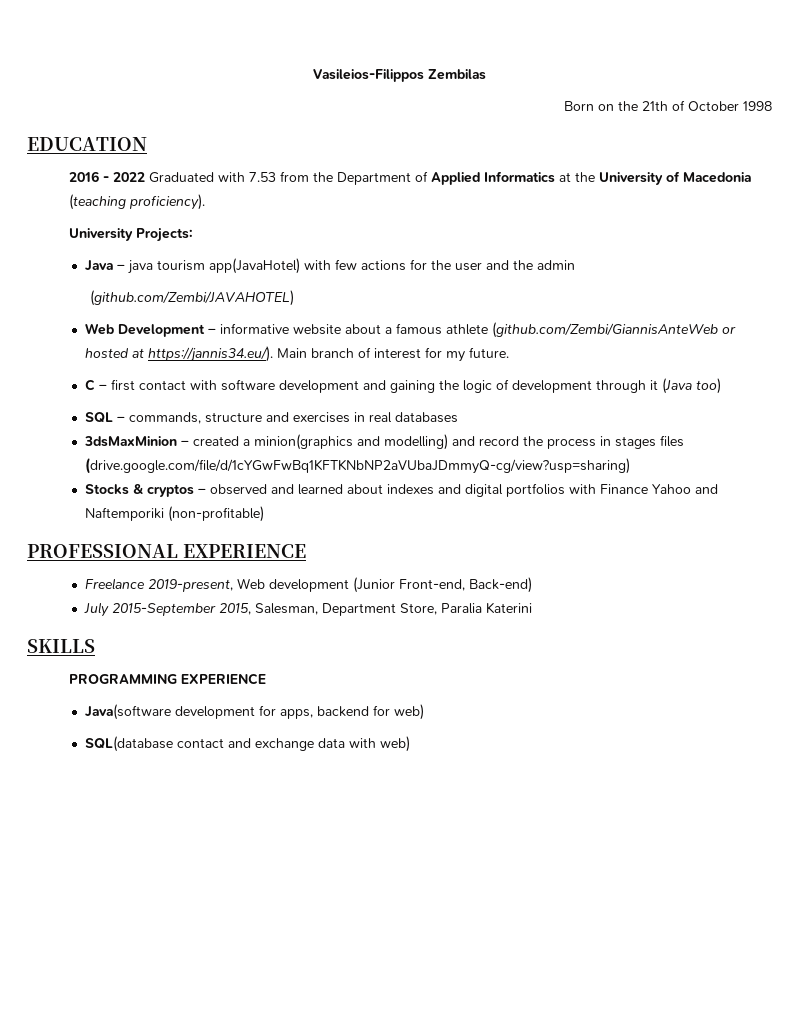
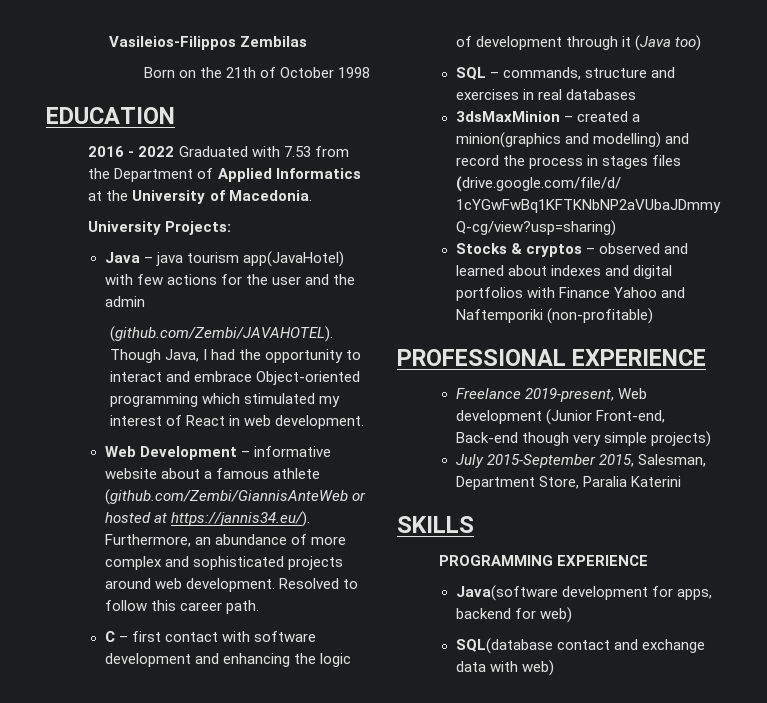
[683,172,752,183] [69,194,206,210] Macedonia (teaching proficiency). -> [228,190,312,201] Macedonia.
[90,290,295,306] (github.com/Zembi/JAVAHOTEL) -> [109,326,333,342] [109,349,361,363] [109,371,360,385] [109,393,340,407] [109,415,364,429] (github.com/Zembi/JAVAHOTEL). Though Java, I had the opportunity to interact and embrace Object-oriented programming which stimulated my interest of React in web development.
[276,347,509,362] Main branch of interest for my future. -> [104,534,347,547] [104,556,344,570] [104,578,359,592] [104,600,260,614] Furthermore, an abundance of more complex and sophisticated projects around web development. Resolved to follow this career path.
[389,380,435,393] gaining -> [222,653,290,667] enhancing
[468,577,532,593] Back-end) -> [455,431,712,447] Back-end though very simple projects)

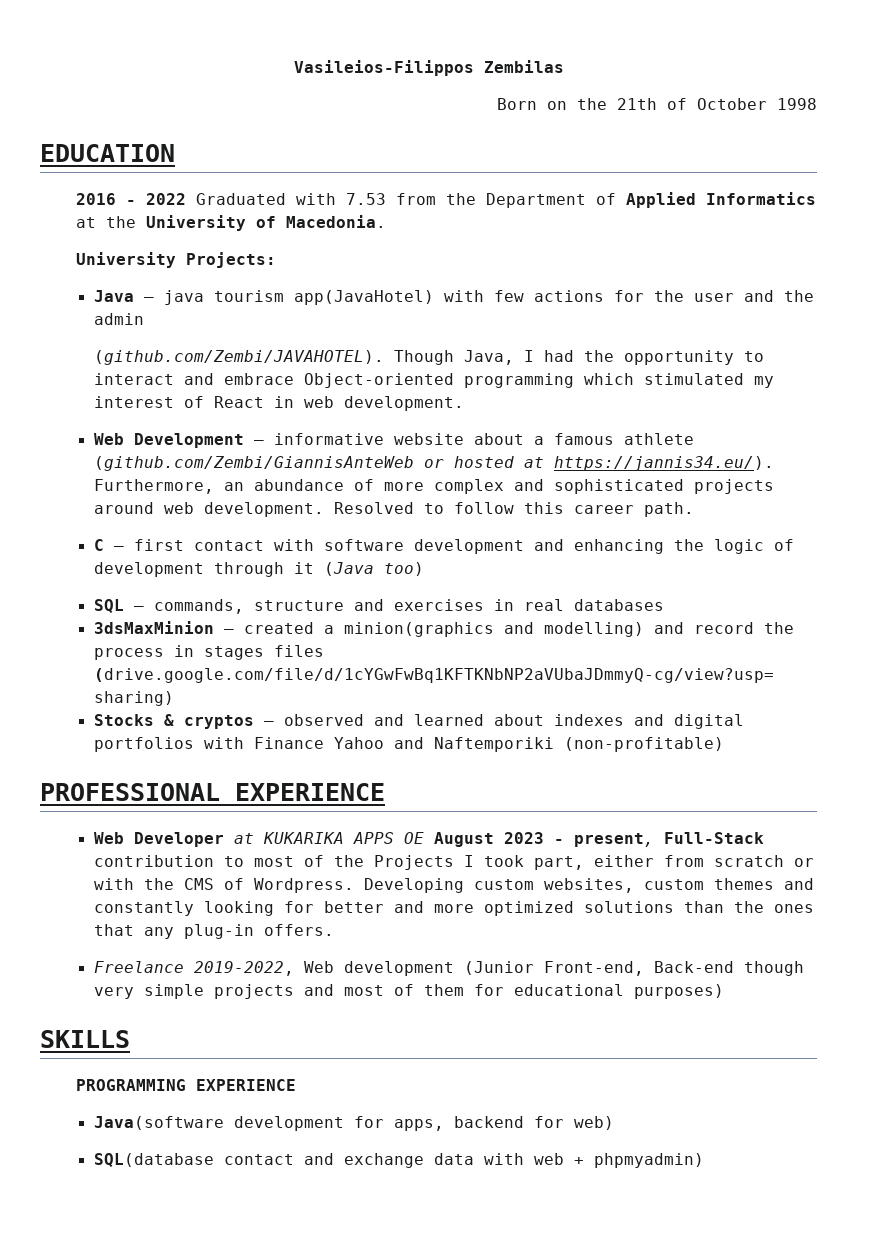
(707, 357) none -> [93,832,764,847] [93,855,814,870] [93,878,814,893] [93,901,814,916] [93,924,334,939] // Web Developer at KUKARIKA APPS OE August 2023 - present, Full-Stack contribution to most of the Projects I took part, either from scratch or with the CMS of Wordpress. Developing custom websites, custom themes and constantly looking for better and more optimized solutions than the ones that any plug-in offers.
[524,388,614,402] 2019-present, -> [193,961,294,976] 2019-2022,
[651,431,712,447] [455,454,707,468] [455,476,682,490] projects) // July 2015-September 2015, Salesman, Department Store, Paralia Katerini -> [213,984,724,999] projects and most of them for educational purposes)
[521,660,554,676] web) -> [533,1153,704,1168] web + phpmyadmin)

